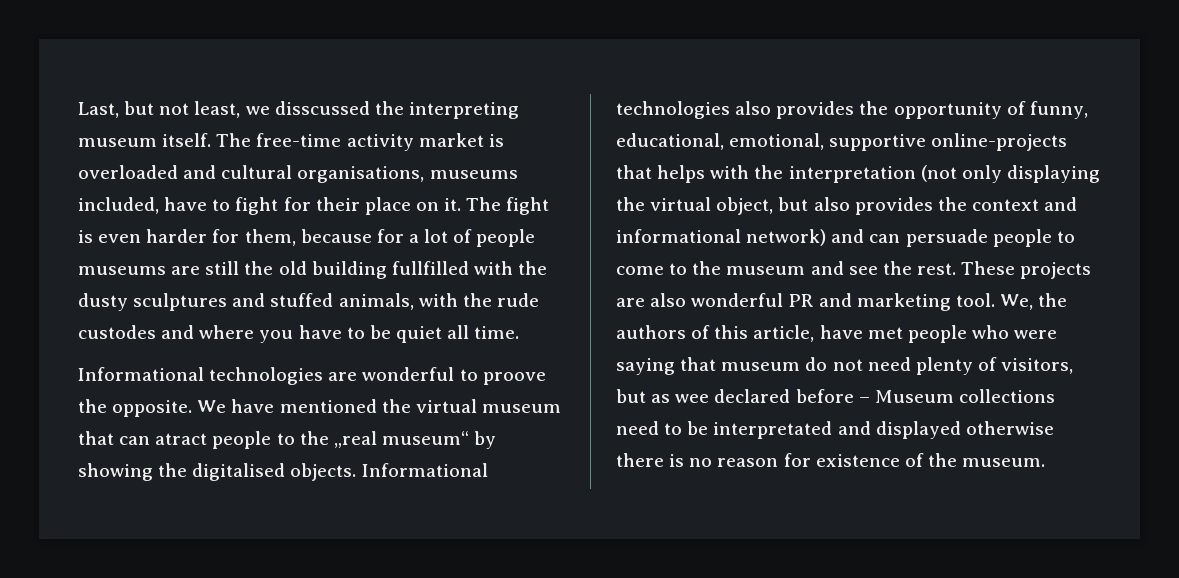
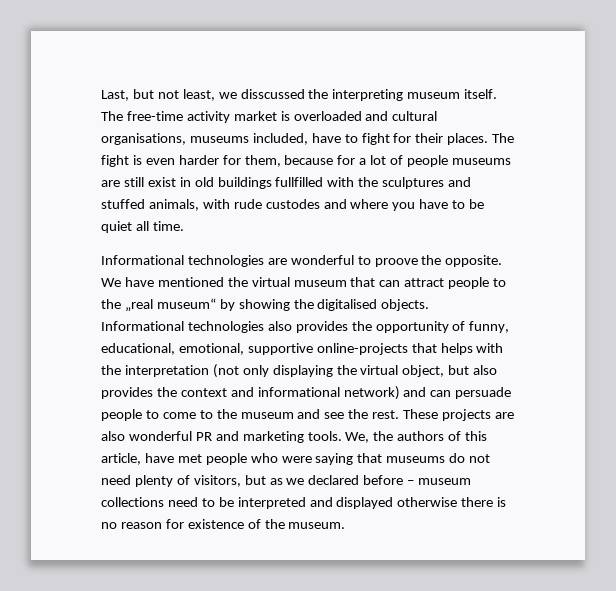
[364,197,462,215] place on it. -> [447,133,489,145] places.
[244,261,387,279] the old building -> [147,177,272,189] exist in old buildings
[78,293,128,311] dusty -> (379, 182) none
[462,293,492,307] the -> (230, 204) none
[155,433,208,445] atract -> [404,278,445,287] attract
[955,293,995,307] tool. -> [307,431,342,441] tools.
[721,362,801,371] museum -> [386,456,446,463] museums
[675,394,710,403] wee -> [286,478,305,485] we
[874,390,954,403] Museum -> [418,478,472,485] museum
[713,421,833,439] interpretated -> [237,497,306,509] interpreted

